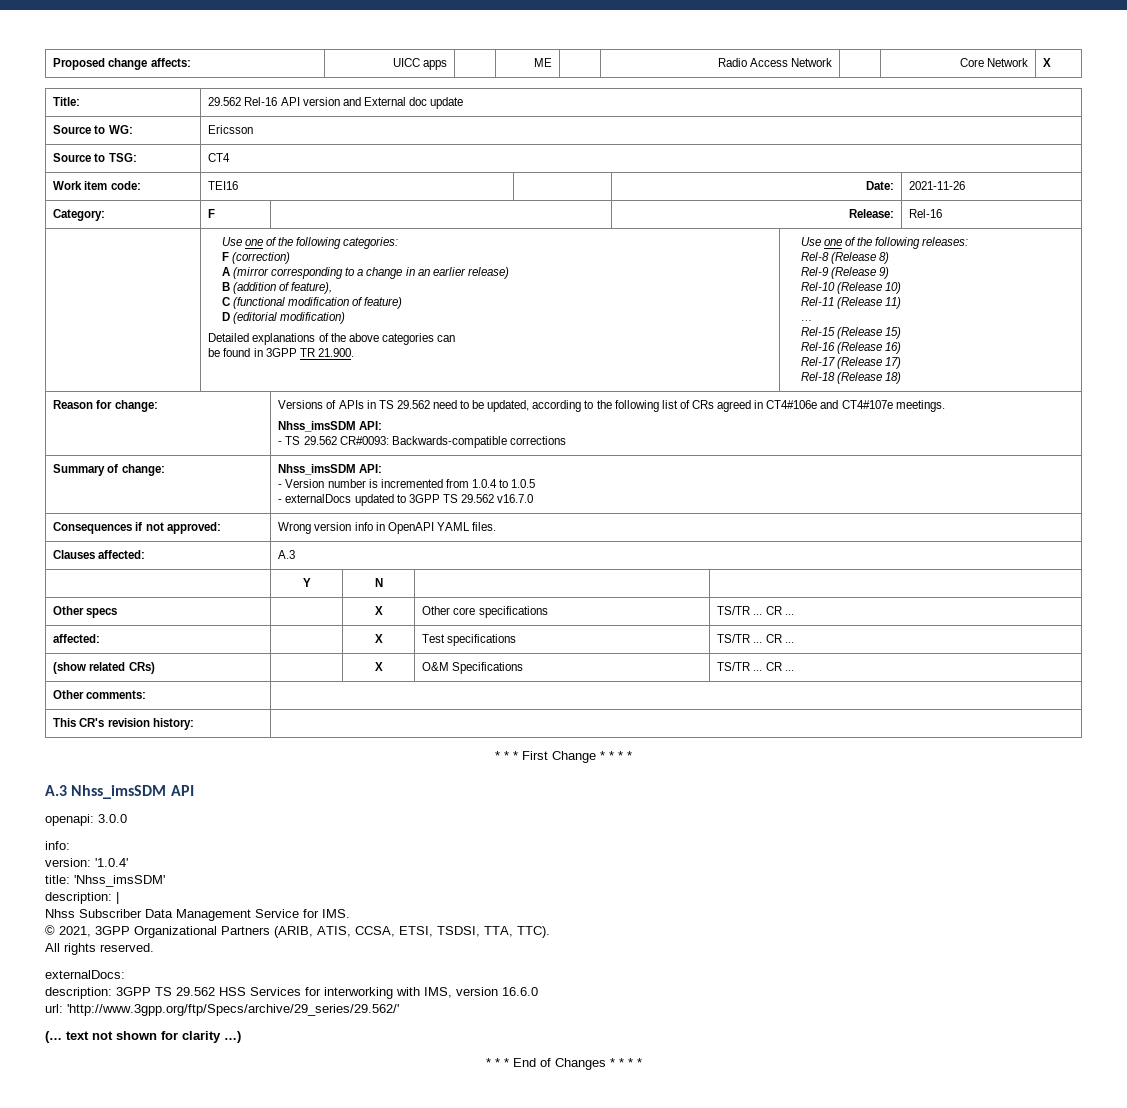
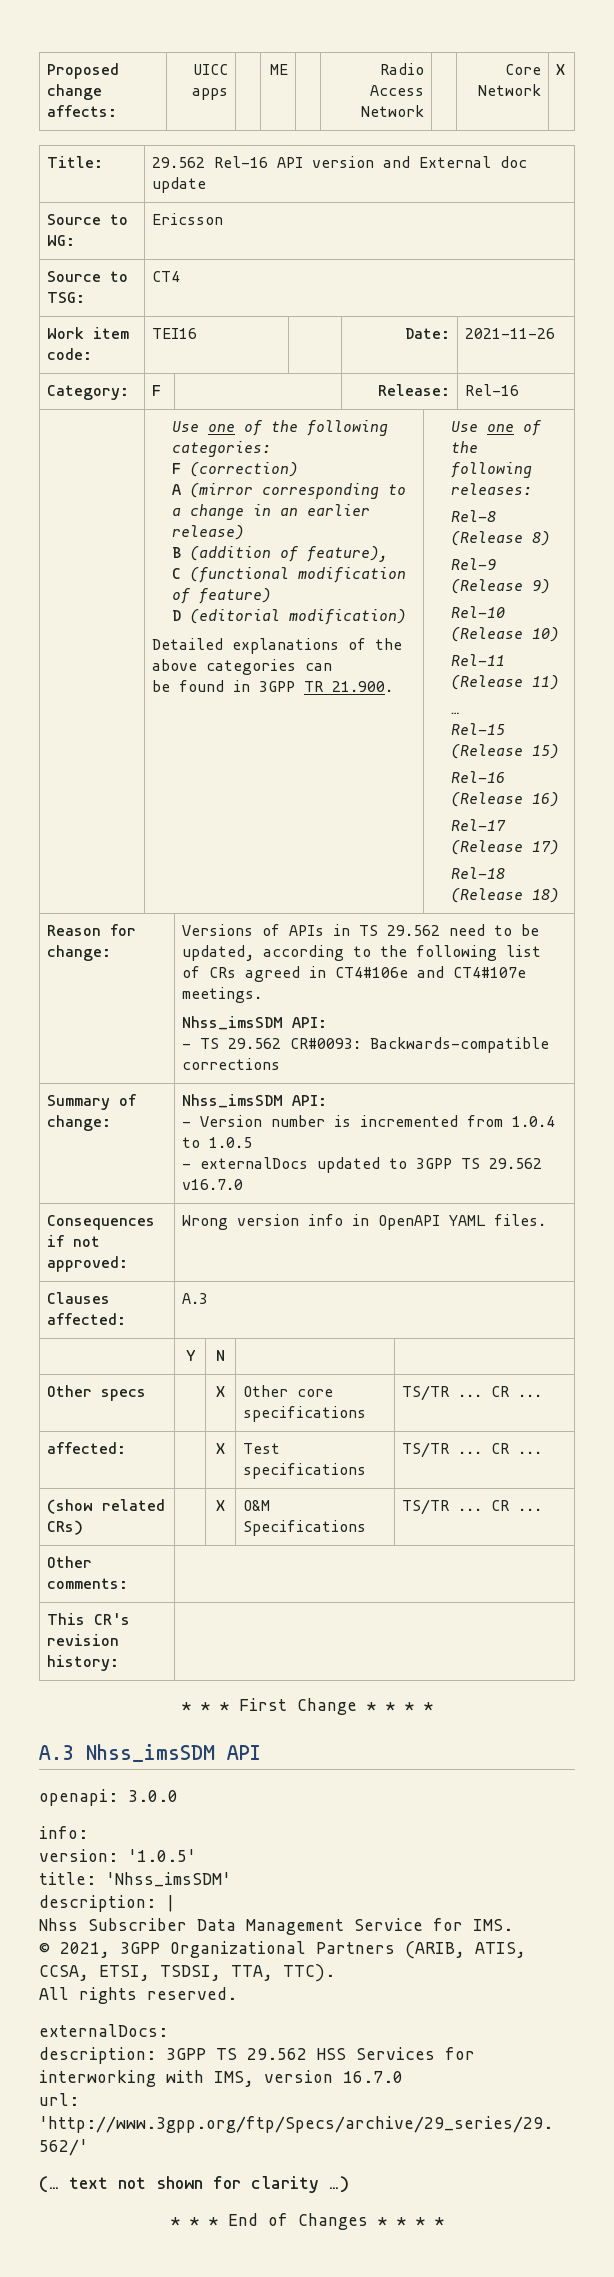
[95,858,128,867] '1.0.4' -> [128,1849,196,1862] '1.0.5'
[502,987,538,996] 16.6.0 -> [343,2071,403,2083] 16.7.0

